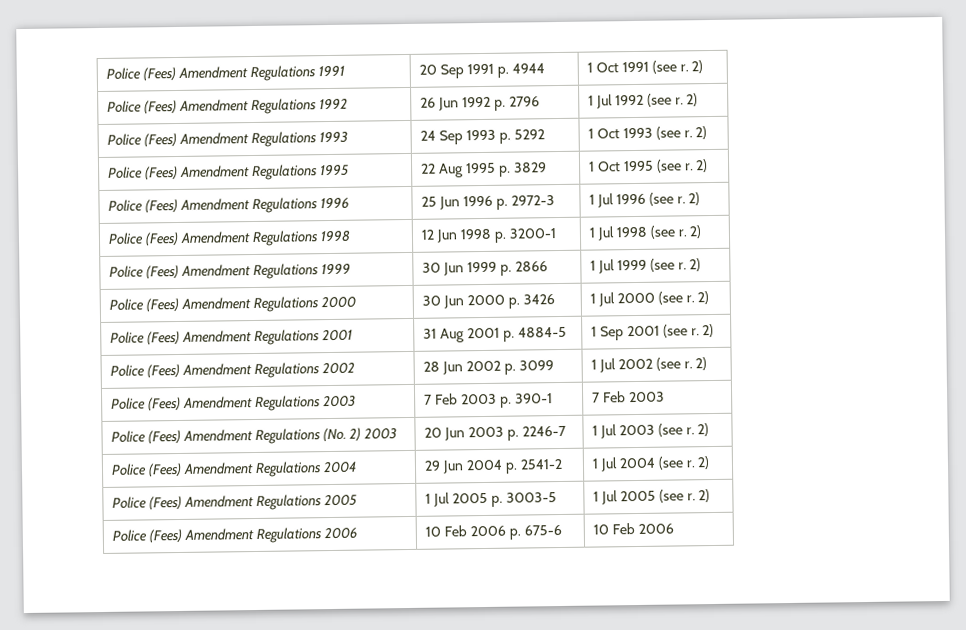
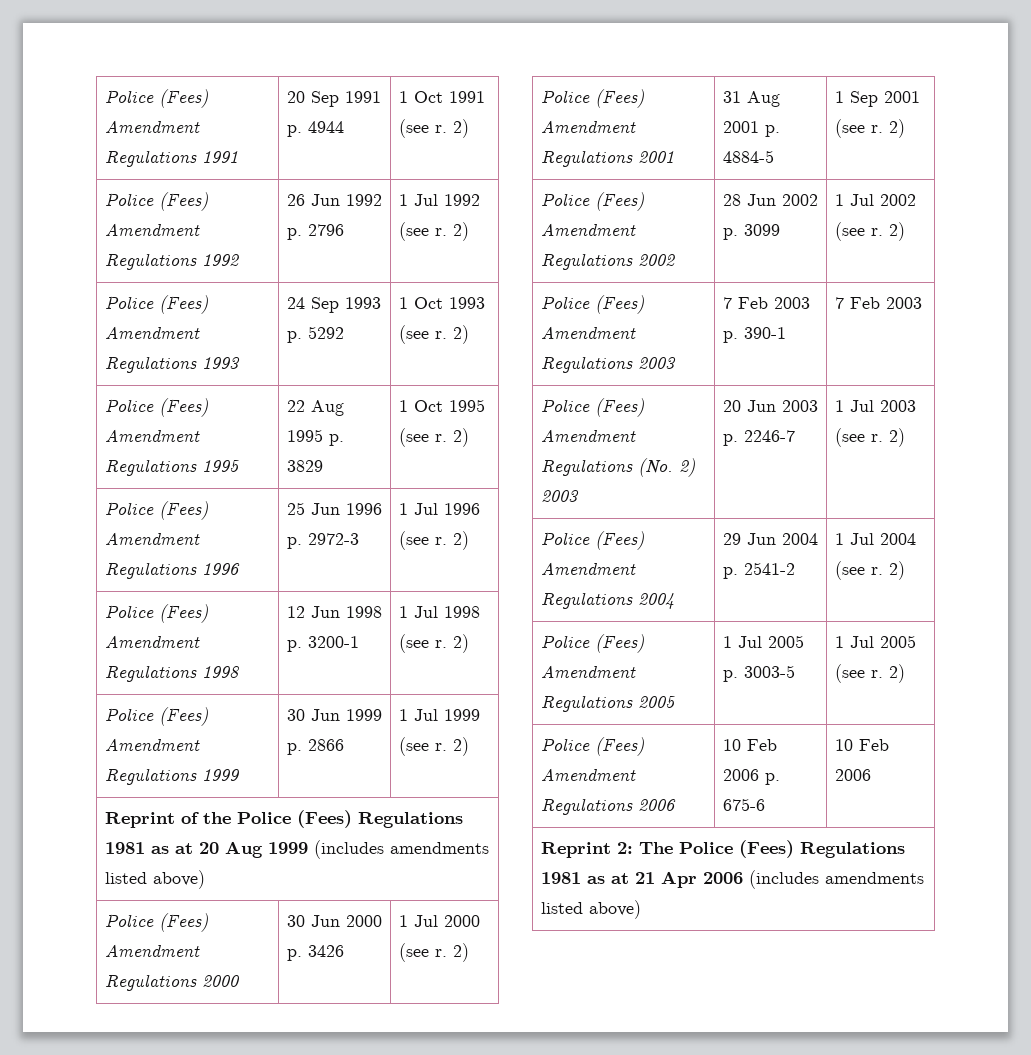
(702, 265) none -> [104,810,463,828] [104,840,489,859] [104,870,205,889] // Reprint of the Police (Fees) Regulations 1981 as at 20 Aug 1999 (includes amendments listed above)
(674, 528) none -> [540,840,905,858] [540,870,924,889] [540,900,641,919] // Reprint 2: The Police (Fees) Regulations 1981 as at 21 Apr 2006 (includes amendments listed above)

